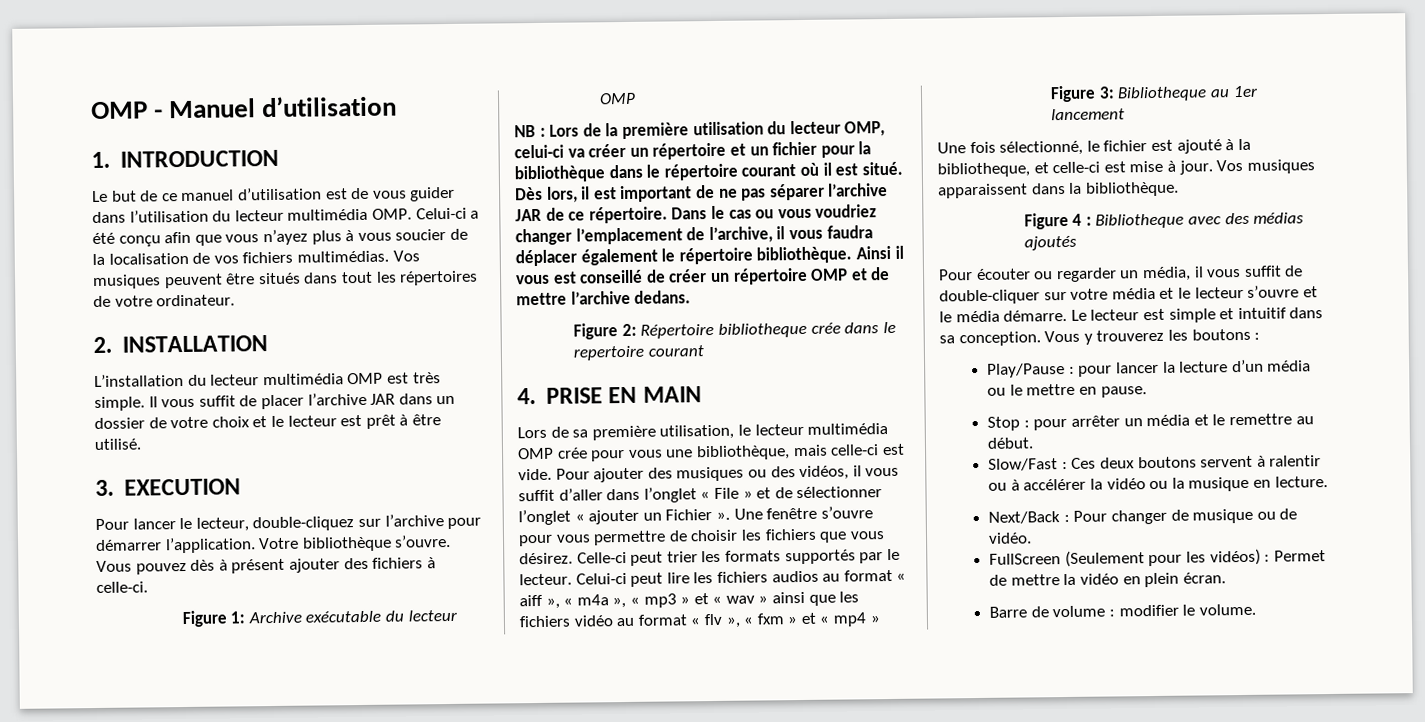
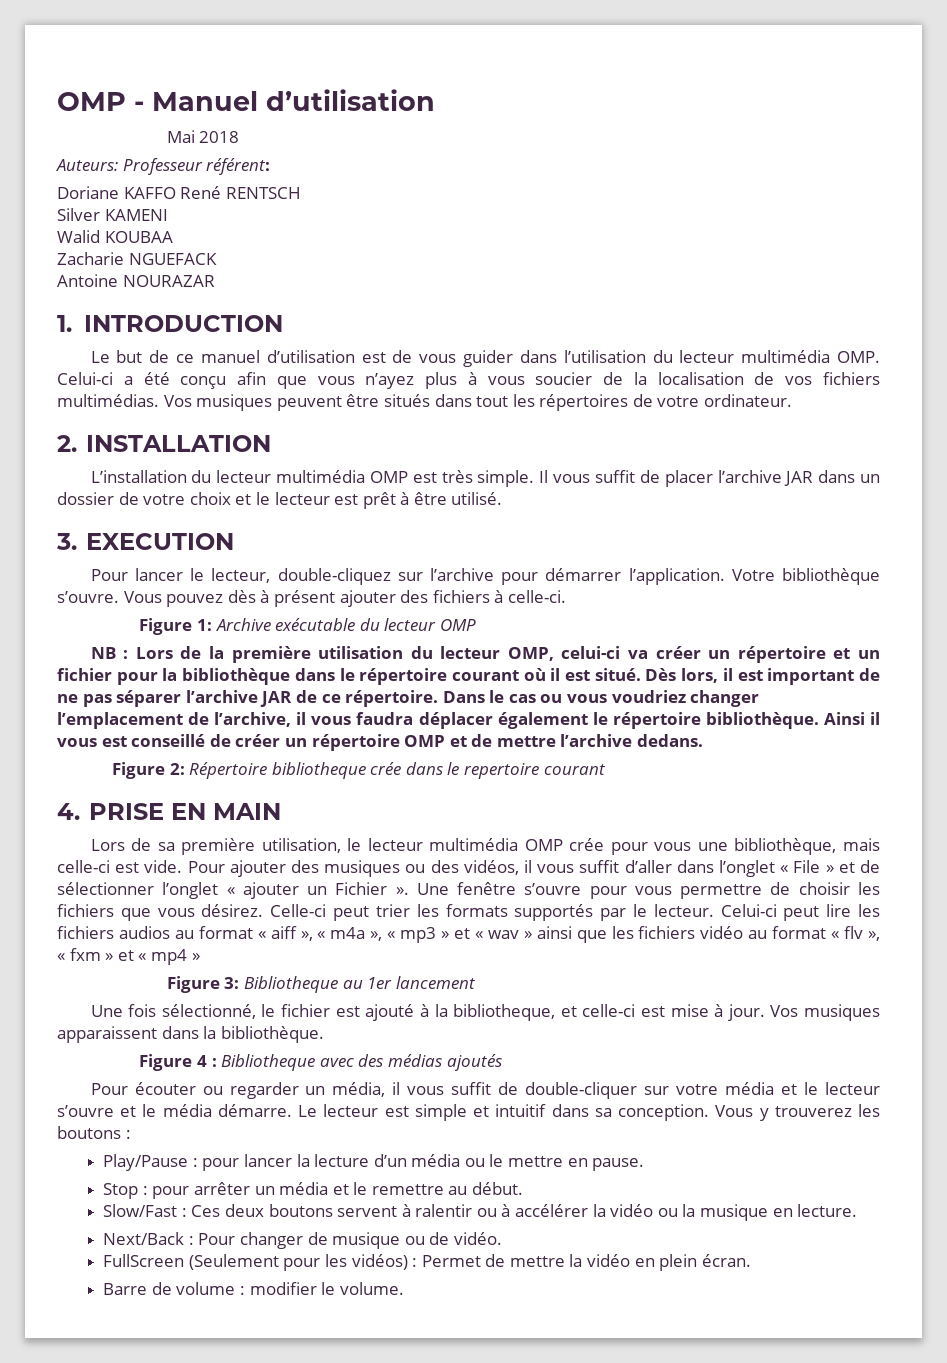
(398, 106) none -> [166,130,240,143] [56,158,271,175] [57,186,301,199] [57,208,168,221] [57,230,173,243] [57,252,217,265] [57,274,215,287] // Mai 2018 // Auteurs: Professeur référent: // Doriane KAFFO René RENTSCH // Silver KAMENI // Walid KOUBAA // Zacharie NGUEFACK // Antoine NOURAZAR

